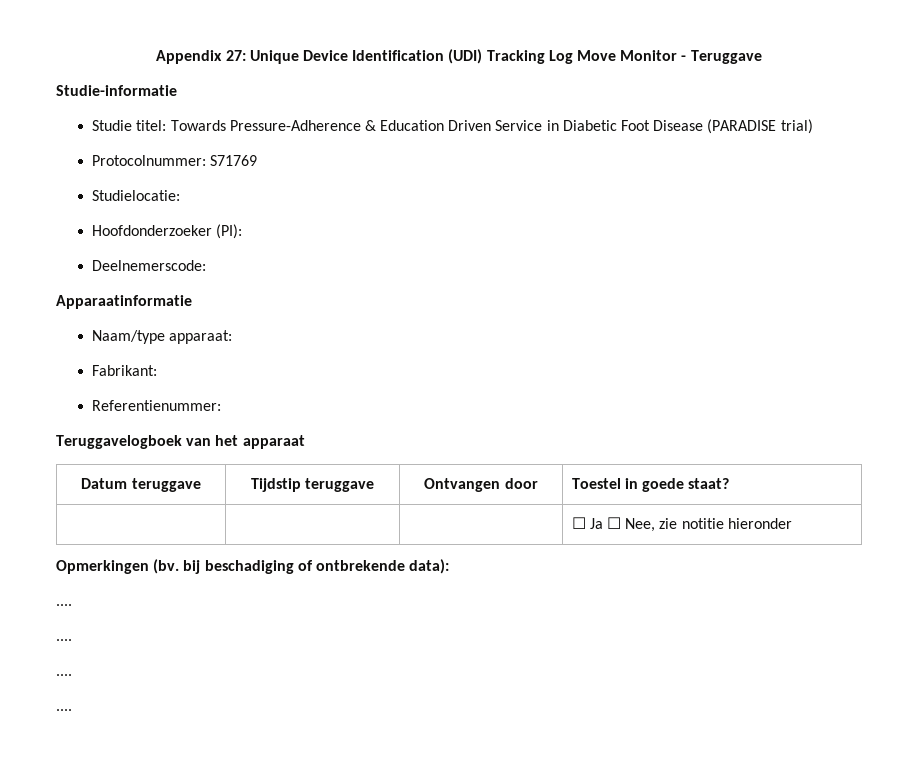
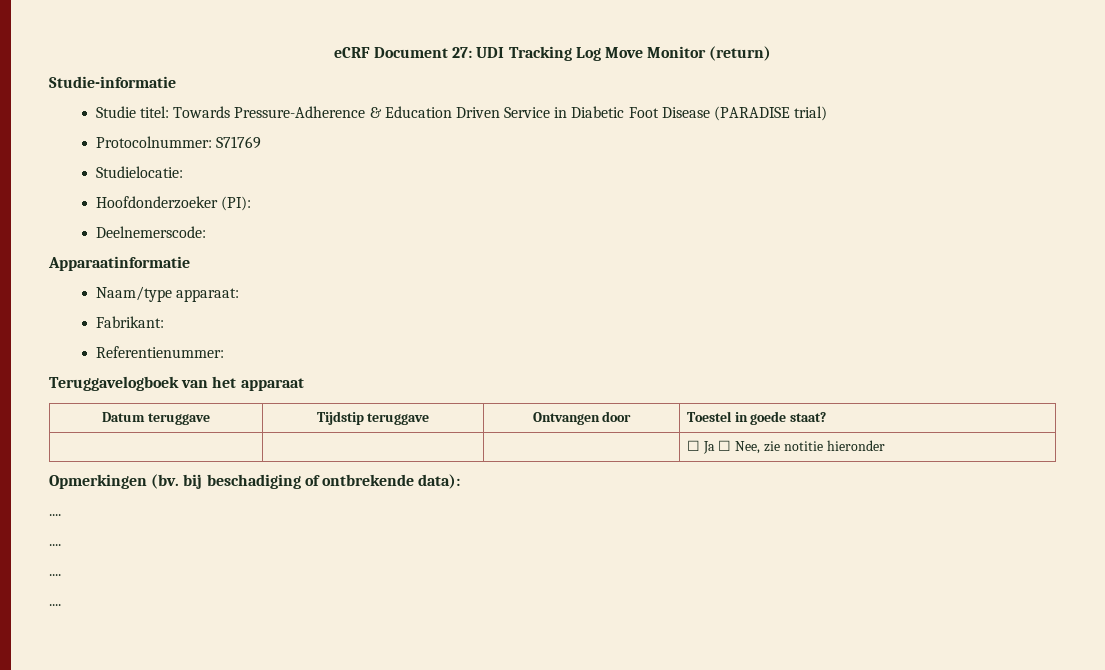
[156,49,483,64] Appendix 27: Unique Device Identification (UDI) -> [333,47,505,58] eCRF Document 27: UDI
[681,50,762,64] - Teruggave -> [709,46,772,61] (return)

